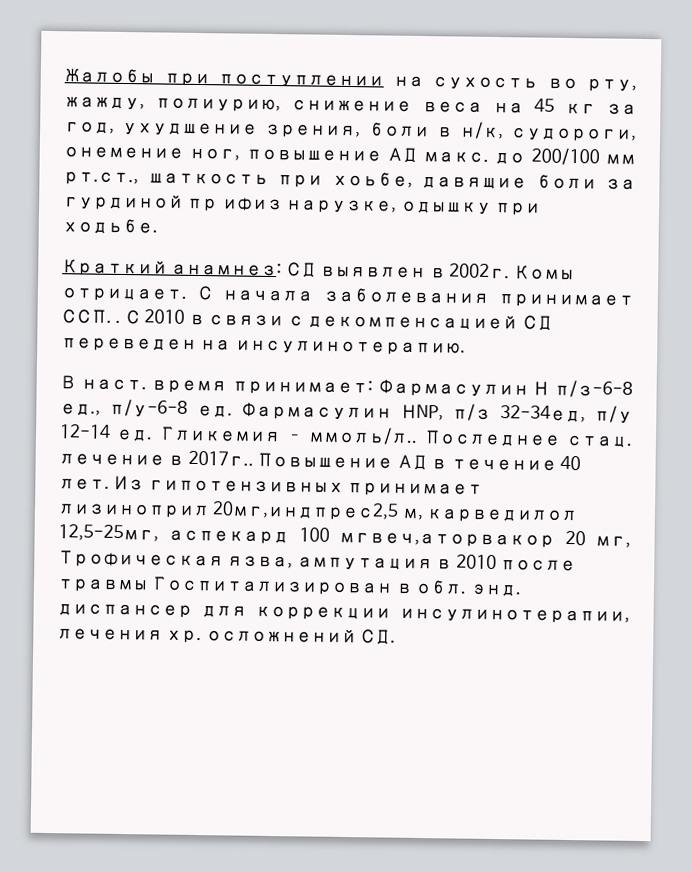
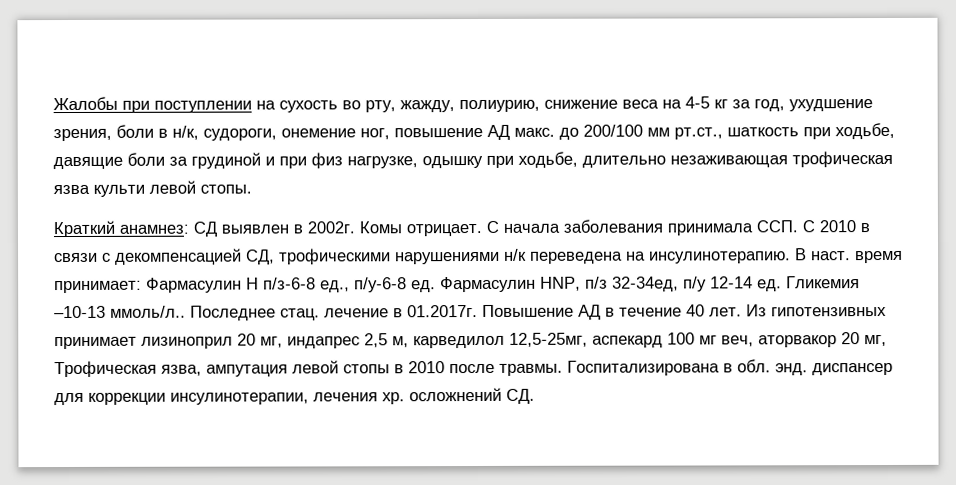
[534,98,555,112] 45 -> [685,96,710,109] 4-5
[331,171,413,188] хоьбе, -> [835,122,895,140] ходьбе,
[63,194,542,216] [62,218,158,235] гурдиной пр ифиз нарузке, одышку при ходьбе. -> [191,150,893,169] [53,180,252,197] грудиной и при физ нагрузке, одышку при ходьбе, длительно незаживающая трофическая язва культи левой стопы.
[498,293,634,308] [61,309,122,324] принимает ССП. . -> [667,220,798,236] принимала ССП.
[521,315,553,331] [61,337,197,352] СД переведен -> [246,248,623,265] СД, трофическими нарушениями н/к переведена
(466, 347) // -> (791, 257) none
[286,434,303,441] – -> [54,305,106,319] –10-13
[187,450,254,467] 2017г.. -> [407,305,478,318] 01.2017г.
[212,501,400,521] 20мг,индпрес2,5 -> [237,333,388,349] 20 мг, индапрес 2,5
[339,531,556,548] мгвеч,аторвакор -> [699,335,837,348] мг веч, аторвакор
(433, 564) none -> [292,360,390,374] левой стопы
[57,576,394,596] травмы Госпитализирован -> [499,360,720,376] травмы. Госпитализирована

